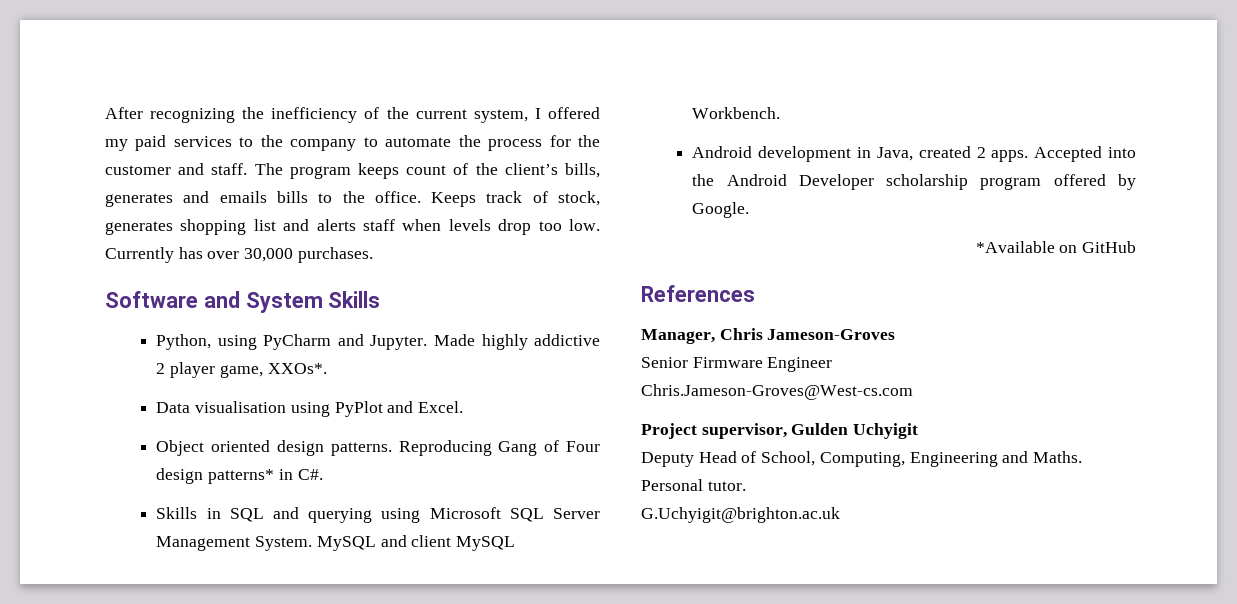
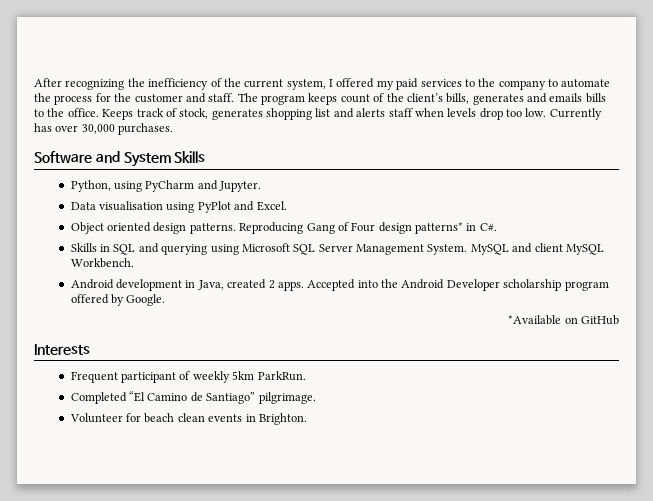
[433,334,600,350] [156,362,327,378] Made highly addictive 2 player game, XXOs*. -> (262, 186) none
[641,285,755,302] [641,328,896,344] [641,357,833,372] [641,384,913,400] [641,423,919,439] [641,451,1083,467] [641,479,746,491] [641,507,840,523] References // Manager, Chris Jameson-Groves // Senior Firmware Engineer // Chris.Jameson-Groves@West-cs.com // Project supervisor, Gulden Uchyigit // Deputy Head of School, Computing, Engineering and Maths. Personal tutor. // G.Uchyigit@brighton.ac.uk -> [34,344,90,355] [70,371,306,383] [70,391,316,404] [69,413,307,425] Interests // Frequent participant of weekly 5km ParkRun. // Completed “El Camino de Santiago” pilgrimage. // Volunteer for beach clean events in Brighton.

